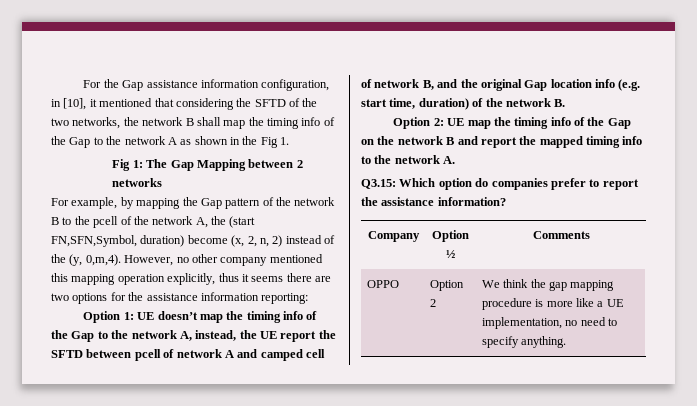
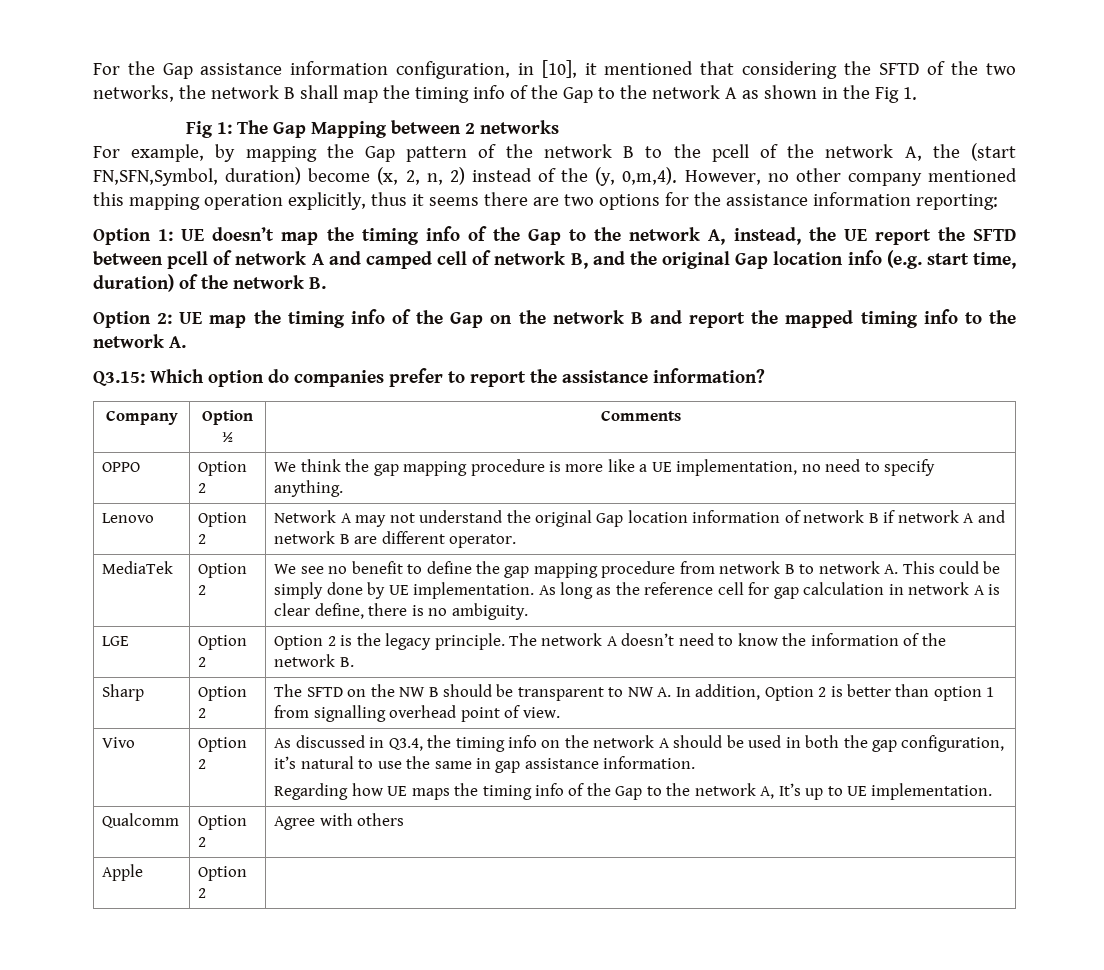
(567, 342) none -> [102,513,155,523] [198,512,248,527] [198,534,207,544] [274,510,1005,527] [274,531,517,548] [102,561,174,574] [198,563,248,578] [198,585,207,595] [274,561,1001,578] [274,582,1000,599] [274,603,528,620] [102,636,130,646] [198,635,248,650] [198,657,207,667] [274,633,946,650] [274,654,354,667] [102,684,145,701] [198,686,248,701] [198,708,207,718] [274,684,995,701] [274,705,560,722] [102,737,136,748] [198,737,248,752] [198,759,207,769] [274,735,1005,752] [274,756,696,773] [274,783,993,800] [102,813,180,828] [198,815,248,830] [198,837,207,847] [274,813,405,830] [102,864,144,881] [198,866,248,881] [198,888,207,898] // Lenovo | Option 2 | Network A may not understand the original Gap location information of network B if network A and network B are different operator. // MediaTek | Option 2 | We see no benefit to define the gap mapping procedure from network B to network A. This could be simply done by UE implementation. As long as the reference cell for gap calculation in network A is clear define, there is no ambiguity. // LGE | Option 2 | Option 2 is the legacy principle. The network A doesn’t need to know the information of the network B. // Sharp | Option 2 | The SFTD on the NW B should be transparent to NW A. In addition, Option 2 is better than option 1 from signalling overhead point of view. // Vivo | Option 2 | As discussed in Q3.4, the timing info on the network A should be used in both the gap configuration, it’s natural to use the same in gap assistance information. // Regarding how UE maps the timing info of the Gap to the network A, It’s up to UE implementation. // Qualcomm | Option 2 | Agree with others // Apple | Option 2 |

